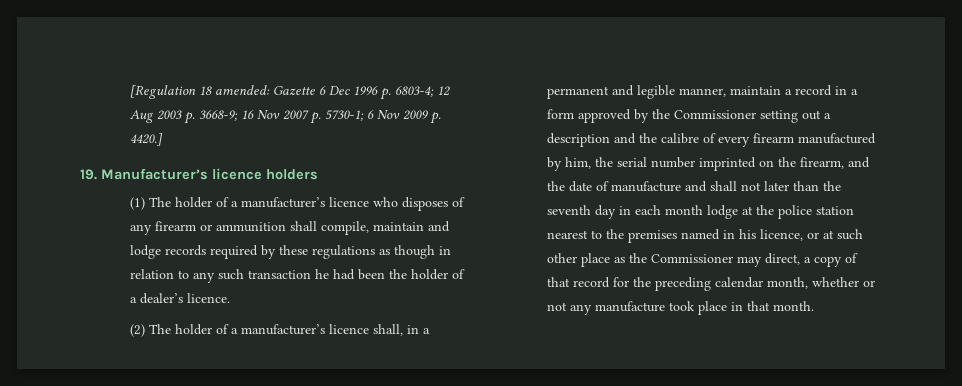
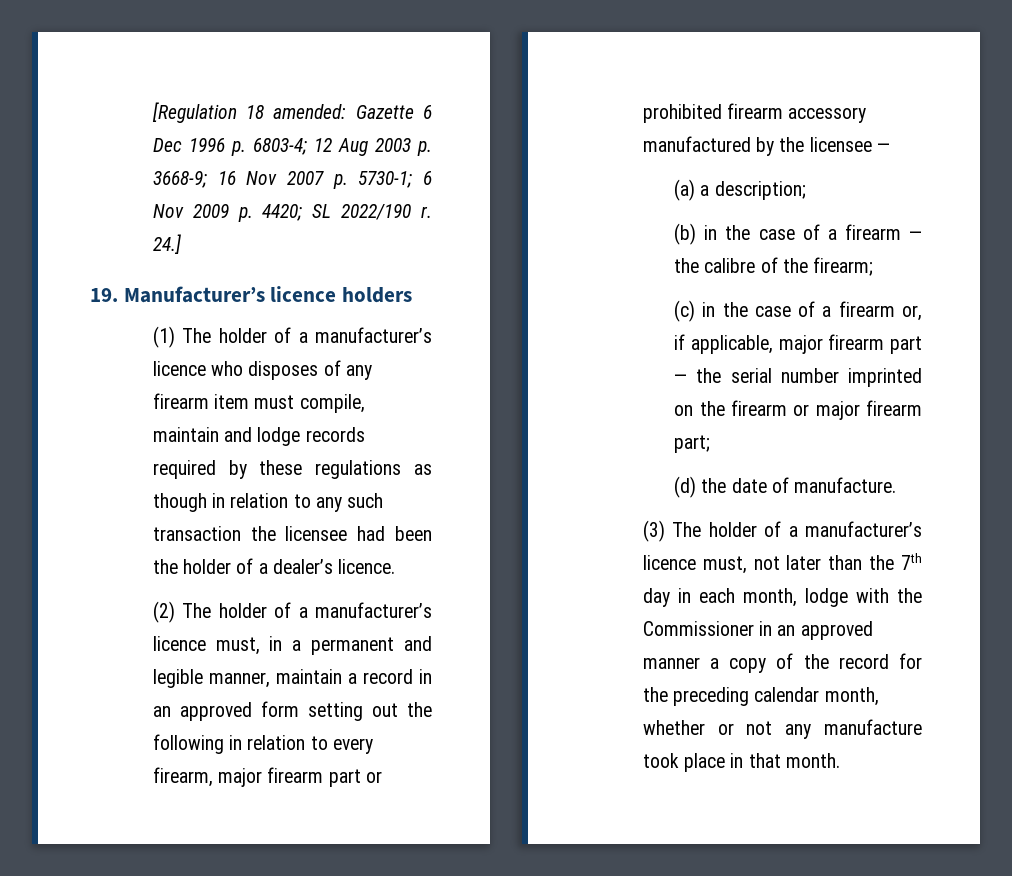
[130,133,164,146] 4420.] -> [262,204,433,221] [152,234,181,254] 4420; SL 2022/190 r. 24.]
[200,221,318,232] or ammunition shall -> [214,394,295,409] item must
[315,269,330,279] he -> [250,526,348,541] the licensee
[373,324,404,336] shall, -> [215,637,260,655] must,
[851,89,859,95] [547,109,832,123] [547,133,877,147] [547,157,592,171] a form approved by the Commissioner setting out a description and the calibre of every firearm manufactured by him, -> [152,701,432,721] [152,734,373,754] [152,767,382,787] [642,103,867,123] [642,136,890,156] [674,179,806,201] [674,223,922,245] [674,257,874,276] [674,300,922,322] [674,334,922,354] [674,374,688,383] an approved form setting out the following in relation to every firearm, major firearm part or prohibited firearm accessory manufactured by the licensee — // (a) a description; // (b) in the case of a firearm — the calibre of the firearm; // (c) in the case of a firearm or, if applicable, major firearm part —
[800,157,871,169] [547,181,738,192] firearm, and the date of manufacture and shall -> [730,400,922,420] [674,435,711,453] [674,476,897,498] [642,520,922,542] [642,555,747,574] firearm or major firearm part; // (d) the date of manufacture. // (3) The holder of a manufacturer’s licence must,
[547,205,592,215] seventh -> [901,553,922,570] 7th
[665,205,855,219] [547,229,864,243] [547,253,801,267] month lodge at the police station nearest to the premises named in his licence, or at such other place as the Commissioner may direct, -> [742,588,922,607] [642,621,873,640] [642,657,700,669] month, lodge with the Commissioner in an approved manner
[547,277,571,287] that -> [803,654,829,669] the

